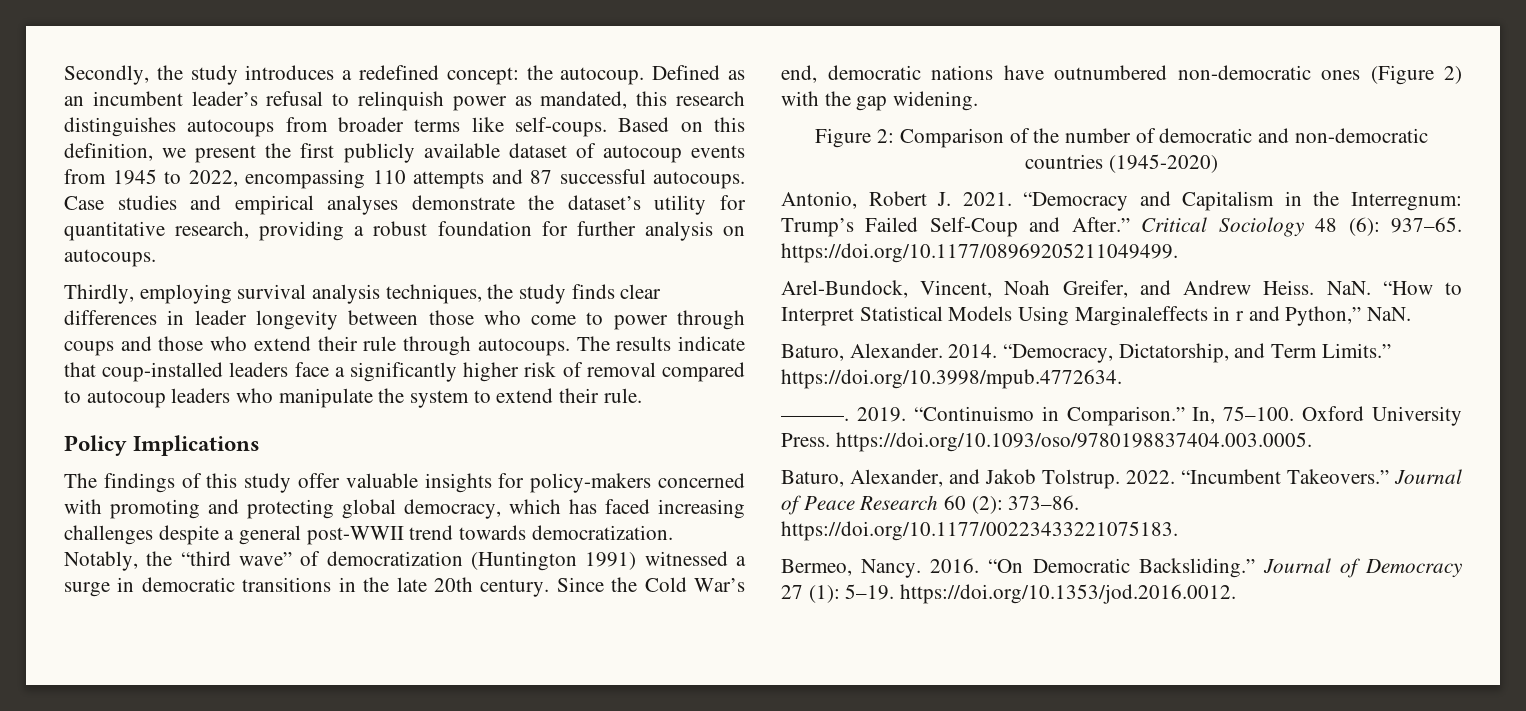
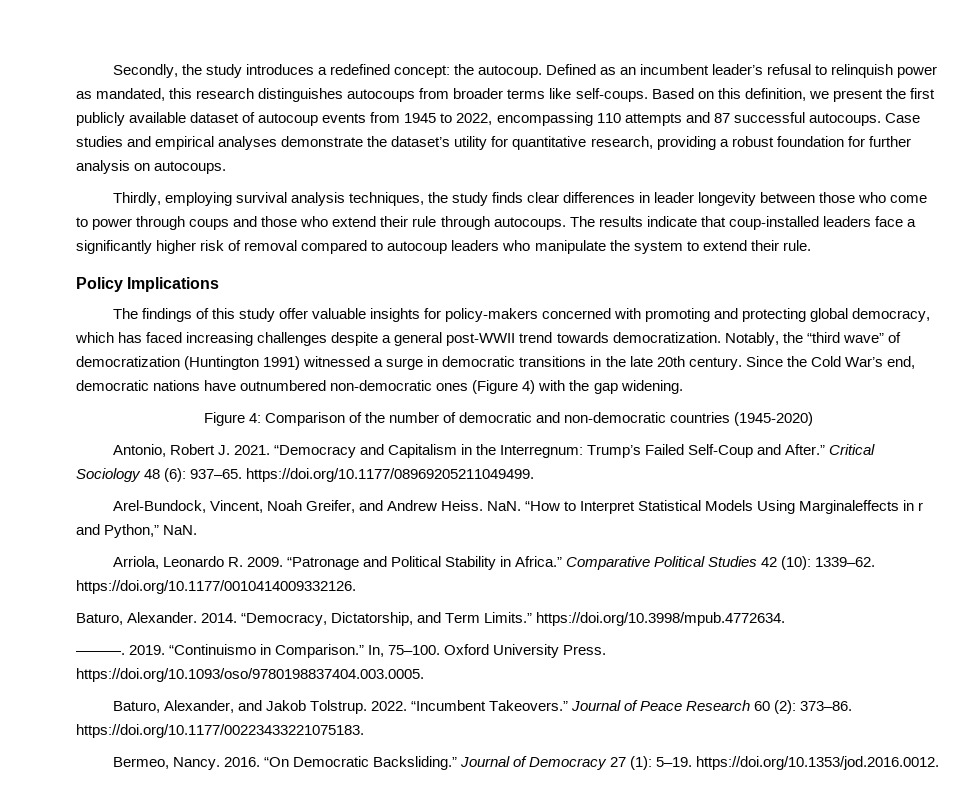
[1444,66,1462,84] 2) -> [522,380,536,394] 4)
[877,129,895,143] 2: -> [248,413,261,423] 4:
(1412, 314) none -> [112,556,876,570] [76,580,356,594] // Arriola, Leonardo R. 2009. “Patronage and Political Stability in Africa.” Comparative Political Studies 42 (10): 1339–62. https://doi.org/10.1177/0010414009332126.

